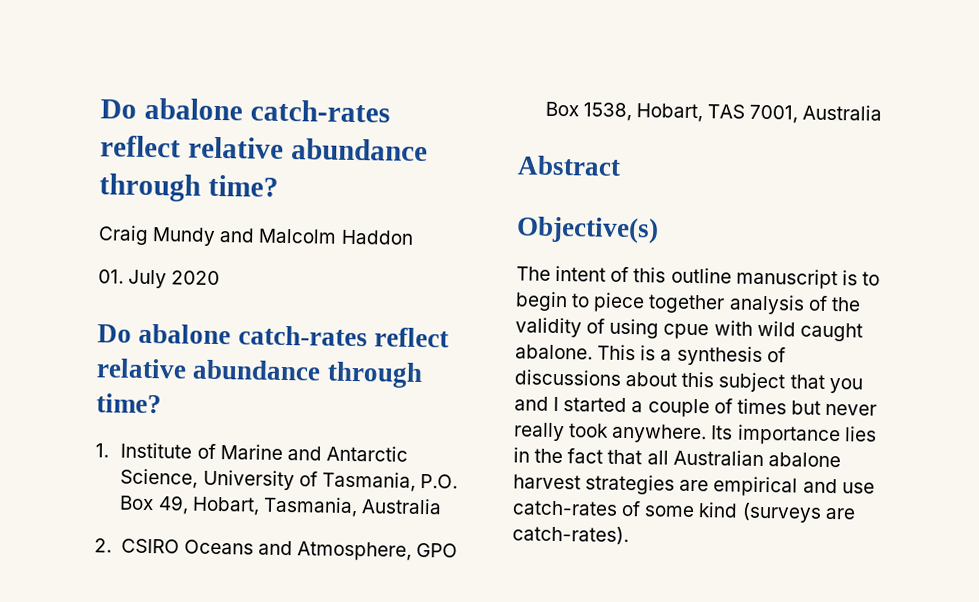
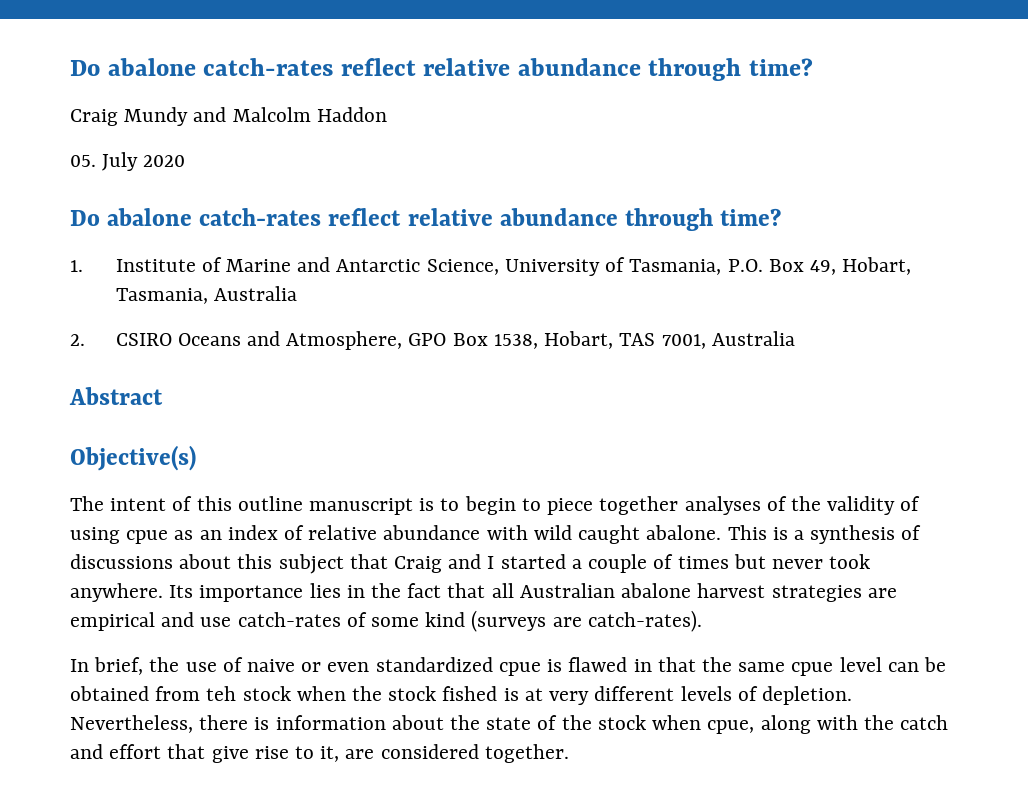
[98,269,124,284] 01. -> [70,155,96,167] 05.
[728,294,805,315] analysis -> [684,496,761,515] analyses
(710, 331) none -> [174,525,481,540] as an index of relative abundance
[828,377,863,394] you -> [394,556,443,573] Craig
[513,422,565,442] really -> (823, 564) none
(629, 535) none -> [70,657,946,676] [70,686,852,705] [70,715,949,734] [70,744,569,763] // In brief, the use of naive or even standardized cpue is flawed in that the same cpue level can be obtained from teh stock when the stock fished is at very different levels of depletion. Nevertheless, there is information about the state of the stock when cpue, along with the catch and effort that give rise to it, are considered together.

